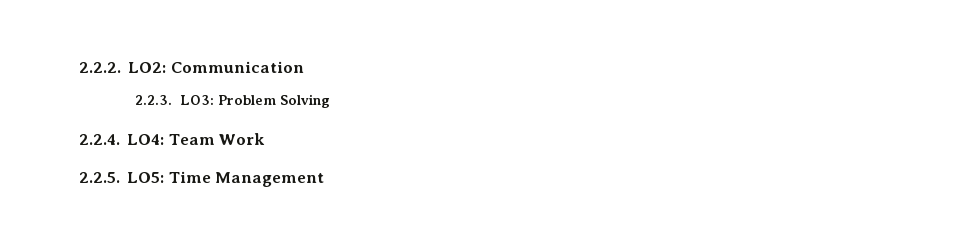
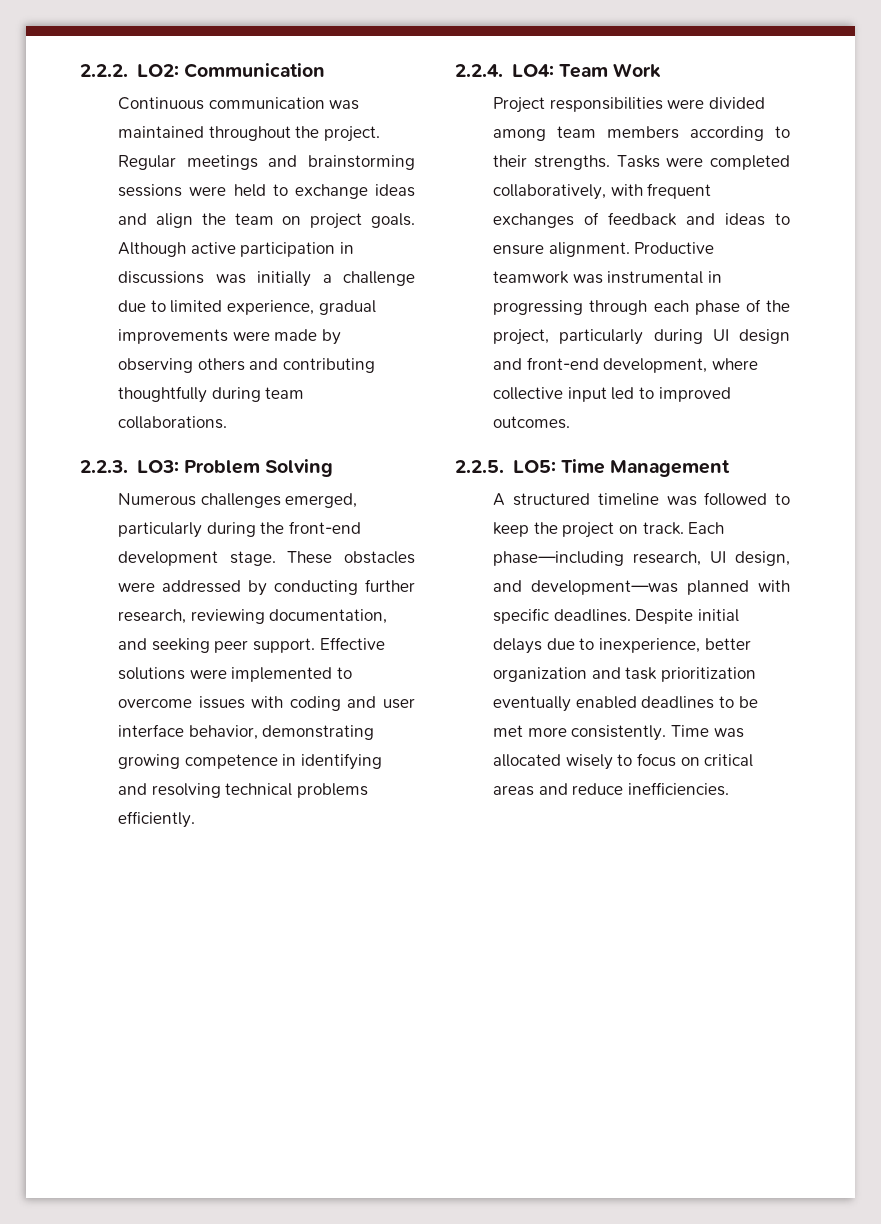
[135,94,330,108] [79,133,266,145] [79,171,325,187] 2.2.3. LO3: Problem Solving // 2.2.4. LO4: Team Work // 2.2.5. LO5: Time Management -> [118,97,360,110] [118,126,381,142] [118,155,415,170] [118,184,415,199] [118,213,415,229] [118,242,355,257] [118,271,415,287] [118,300,376,315] [118,329,342,345] [118,358,376,373] [118,386,305,403] [118,416,228,429] [80,459,334,477] [118,493,358,508] [118,521,362,538] [118,551,415,566] [118,579,415,596] [118,609,388,624] [118,637,385,653] [118,667,353,682] [118,696,415,711] [118,724,375,740] [118,753,383,770] [118,783,369,798] [118,811,196,828] [455,63,662,78] [493,97,766,113] [493,126,790,141] [493,155,790,170] [493,183,712,200] [493,212,790,228] [493,242,715,257] [493,271,723,284] [493,299,790,315] [493,329,790,345] [493,357,759,373] [493,387,731,402] [493,416,571,429] [455,459,731,477] [493,492,790,506] [493,522,725,538] [493,551,790,566] [493,580,790,595] [493,608,740,624] [493,638,751,654] [493,667,757,682] [493,696,758,712] [493,725,744,741] [493,753,754,770] [493,782,730,796] Continuous communication was maintained throughout the project. Regular meetings and brainstorming sessions were held to exchange ideas and align the team on project goals. Although active participation in discussions was initially a challenge due to limited experience, gradual improvements were made by observing others and contributing thoughtfully during team collaborations. // 2.2.3. LO3: Problem Solving // Numerous challenges emerged, particularly during the front-end development stage. These obstacles were addressed by conducting further research, reviewing documentation, and seeking peer support. Effective solutions were implemented to overcome issues with coding and user interface behavior, demonstrating growing competence in identifying and resolving technical problems efficiently. // 2.2.4. LO4: Team Work // Project responsibilities were divided among team members according to their strengths. Tasks were completed collaboratively, with frequent exchanges of feedback and ideas to ensure alignment. Productive teamwork was instrumental in progressing through each phase of the project, particularly during UI design and front-end development, where collective input led to improved outcomes. // 2.2.5. LO5: Time Management // A structured timeline was followed to keep the project on track. Each phase—including research, UI design, and development—was planned with specific deadlines. Despite initial delays due to inexperience, better organization and task prioritization eventually enabled deadlines to be met more consistently. Time was allocated wisely to focus on critical areas and reduce inefficiencies.

